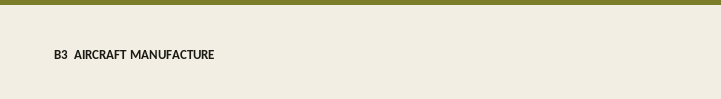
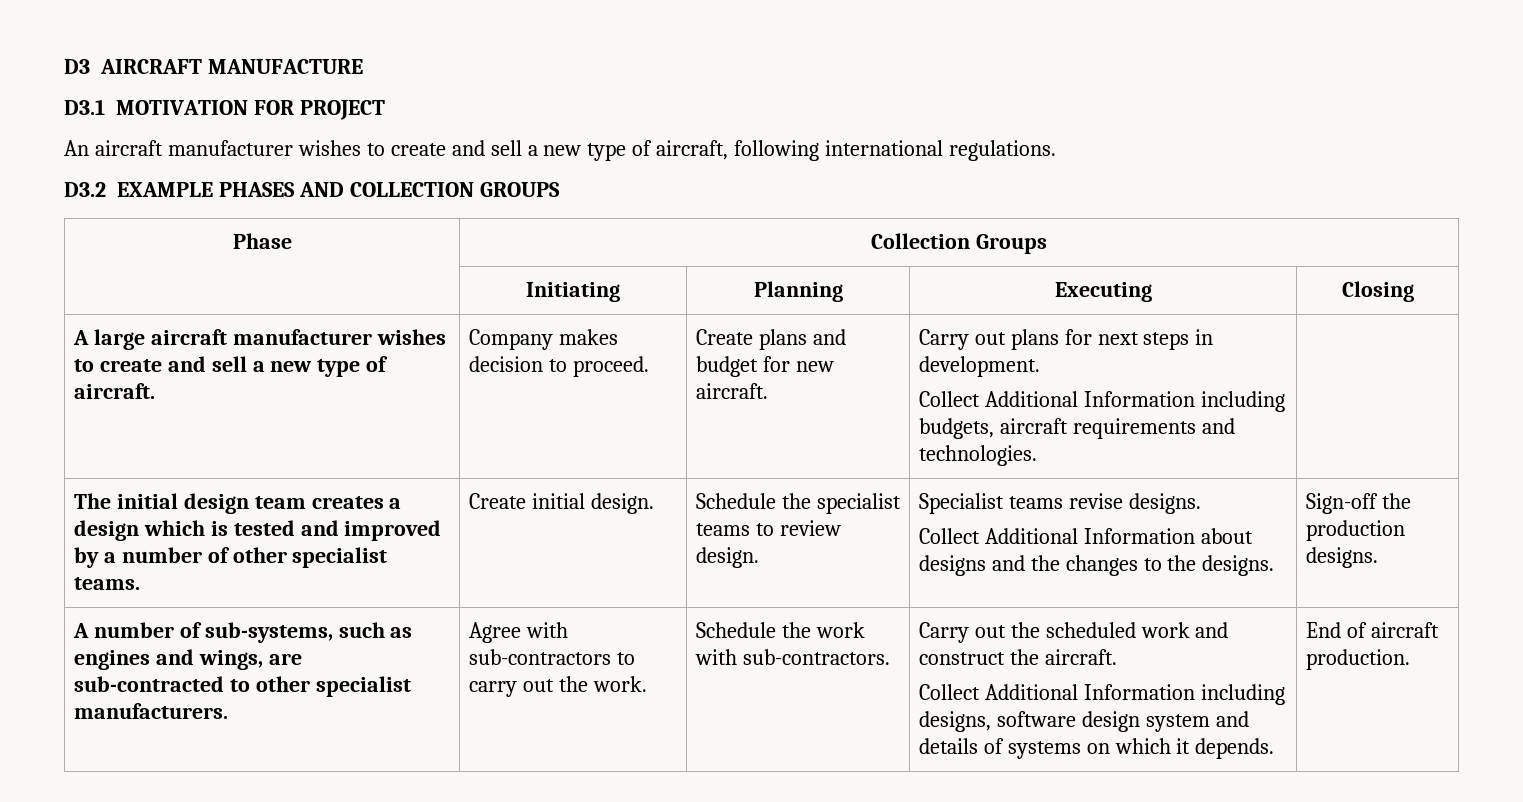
[54,50,68,59] B3 -> [64,59,90,74] D3
(214, 54) none -> [64,99,385,120] [64,140,1057,161] [64,182,560,197] [232,233,292,249] [871,233,1047,254] [526,282,620,302] [753,281,843,302] [1054,282,1152,302] [1341,281,1414,302] [72,329,446,350] [73,356,389,377] [73,383,155,399] [468,329,618,350] [468,356,649,377] [695,329,846,350] [695,356,834,377] [695,383,768,399] [918,329,1214,350] [918,356,1040,377] [918,391,1285,412] [918,418,1235,439] [918,445,1037,466] [73,493,402,514] [73,520,442,541] [73,547,388,568] [73,577,140,590] [468,493,654,514] [695,493,901,514] [695,520,841,536] [695,547,759,568] [918,493,1201,514] [918,528,1253,544] [918,555,1275,576] [1305,493,1411,514] [1305,520,1405,541] [1305,547,1378,568] [72,622,413,643] [73,649,302,670] [73,676,411,697] [73,703,228,719] [468,622,568,643] [468,649,635,665] [468,676,647,697] [695,622,865,638] [694,649,890,665] [918,622,1229,643] [918,649,1117,665] [918,684,1285,705] [918,711,1249,732] [918,738,1275,759] [1305,622,1439,638] [1305,649,1410,670] // D3.1 MOTIVATION FOR PROJECT // An aircraft manufacturer wishes to create and sell a new type of aircraft, following international regulations. // D3.2 EXAMPLE PHASES AND COLLECTION GROUPS // Phase | Collection Groups // | Initiating | Planning | Executing | Closing // A large aircraft manufacturer wishes to create and sell a new type of aircraft. | Company makes decision to proceed. | Create plans and budget for new aircraft. | Carry out plans for next steps in development. // Collect Additional Information including budgets, aircraft requirements and technologies. | // The initial design team creates a design which is tested and improved by a number of other specialist teams. | Create initial design. | Schedule the specialist teams to review design. | Specialist teams revise designs. // Collect Additional Information about designs and the changes to the designs. | Sign-off the production designs. // A number of sub-systems, such as engines and wings, are sub-contracted to other specialist manufacturers. | Agree with sub-contractors to carry out the work. | Schedule the work with sub-contractors. | Carry out the scheduled work and construct the aircraft. // Collect Additional Information including designs, software design system and details of systems on which it depends. | End of aircraft production.

